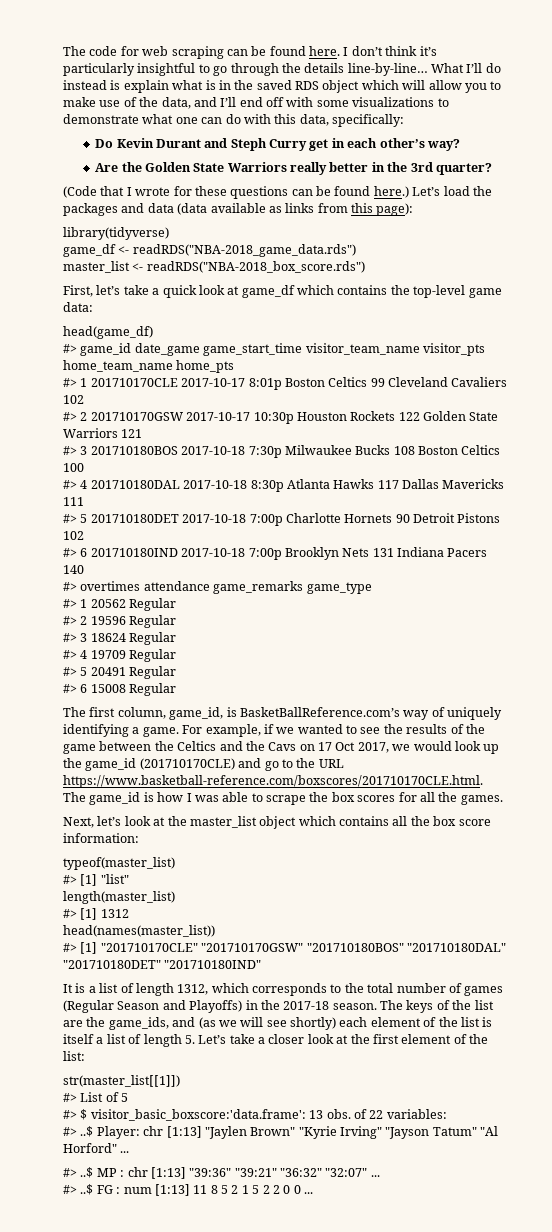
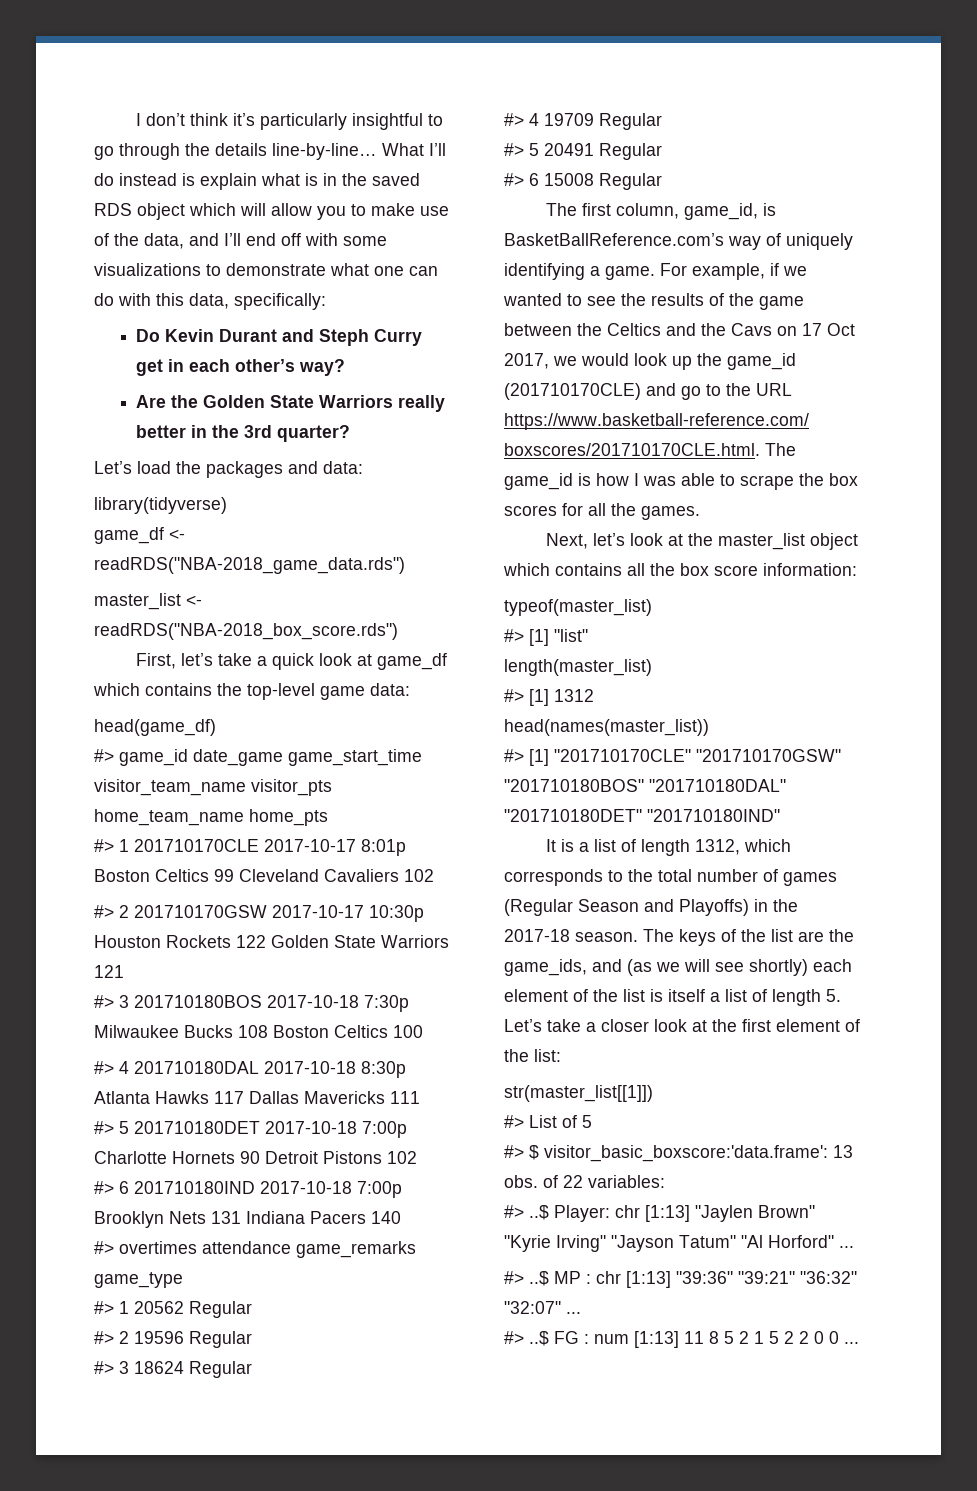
[63,46,340,59] The code for web scraping can be found here. -> (135, 119) none
[63,186,409,199] (Code that I wrote for these questions can be found here.) -> (351, 433) none
[147,203,414,216] data (data available as links from this page): -> [323,461,363,474] data:

